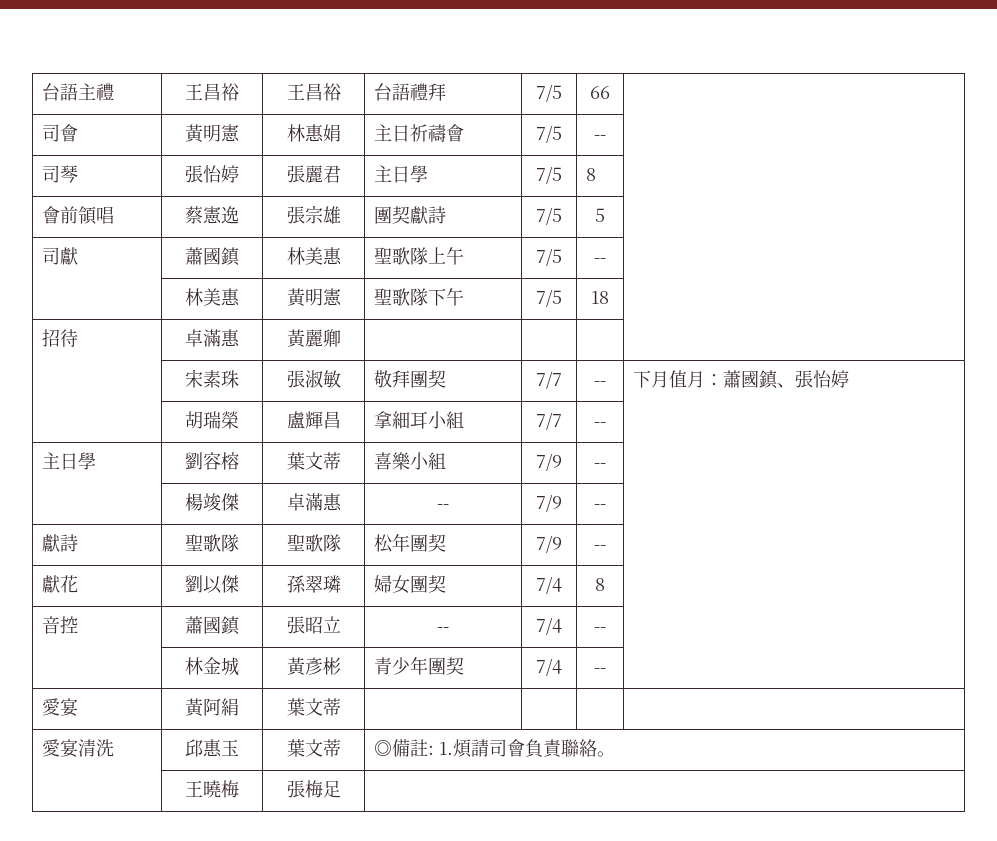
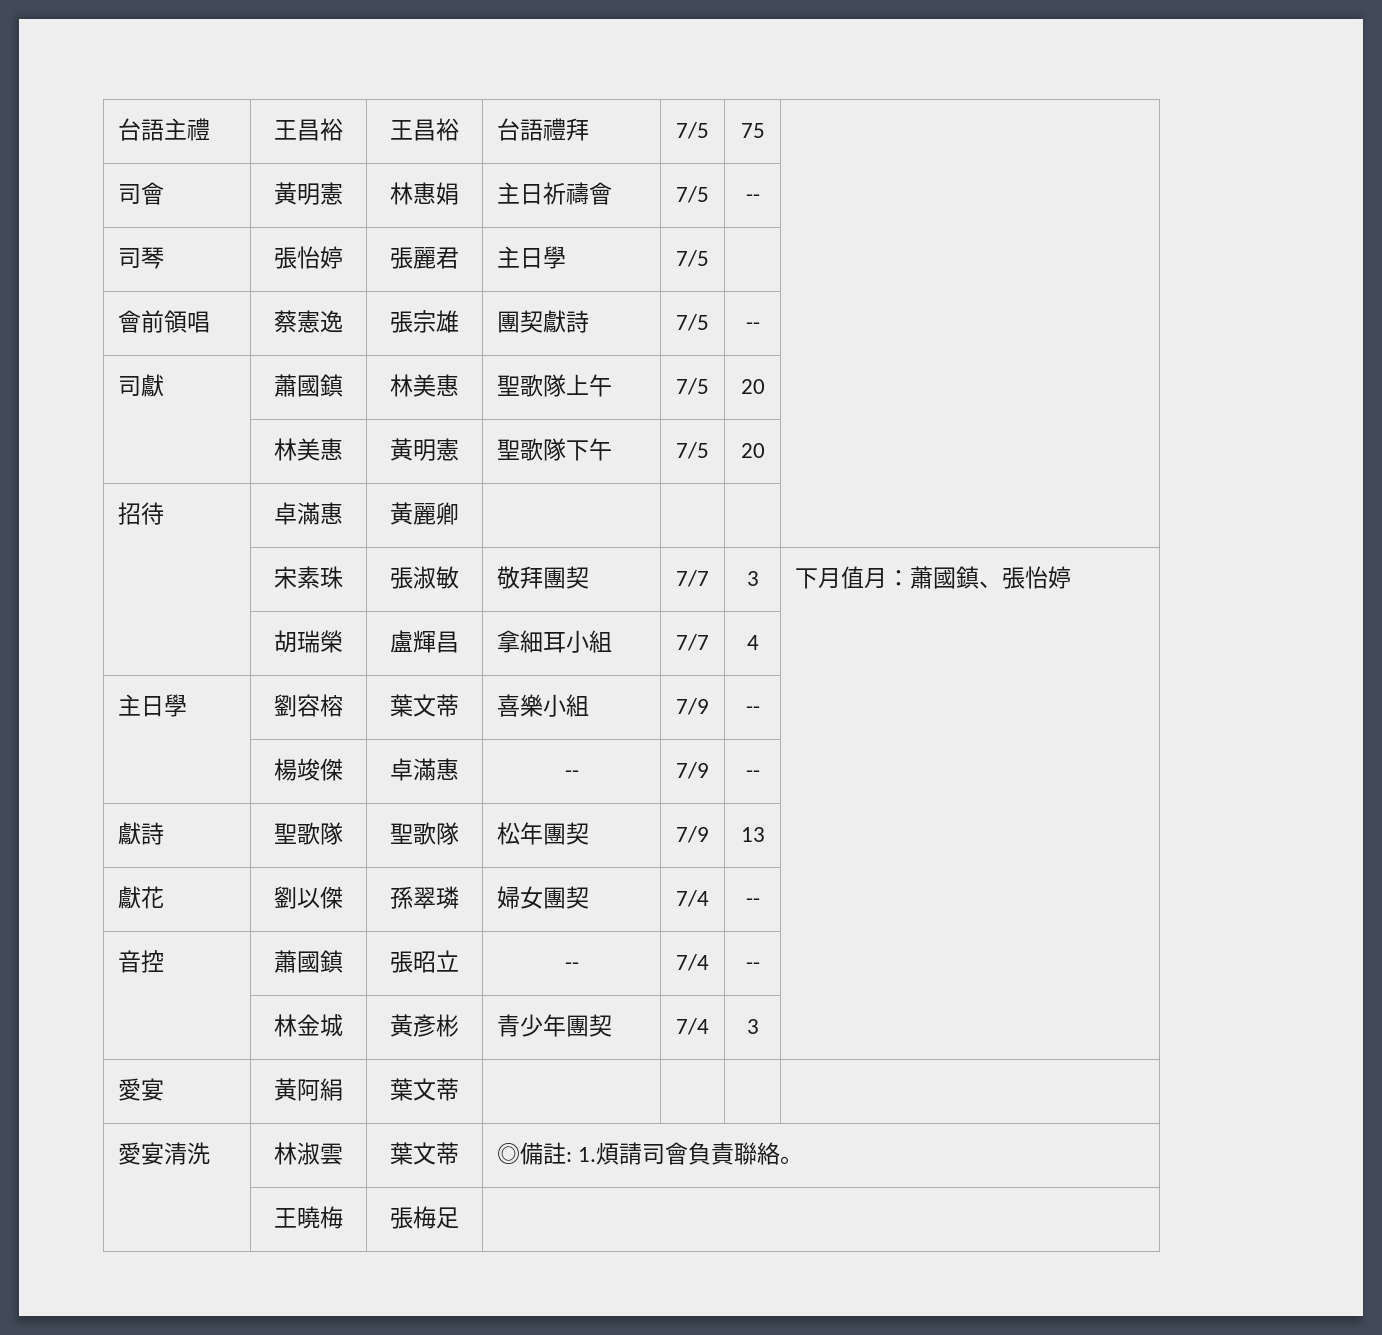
[590,86,610,99] 66 -> [740,123,765,138] 75
[585,168,596,181] 8 -> (709, 258) none
[595,208,605,222] 5 -> [745,322,760,330] --
[594,258,606,263] -- -> [740,379,765,394] 20
[591,291,609,304] 18 -> [740,443,765,458] 20
[594,381,606,386] -- -> [746,571,759,586] 3
[594,422,606,427] -- -> [746,635,759,650] 4
[594,545,606,550] -- -> [740,827,765,842] 13
[595,578,605,591] 8 -> [745,898,760,906] --
[594,668,606,673] -- -> [746,1019,759,1034] 3
[185,739,239,757] 邱惠玉 -> [274,1142,343,1165] 林淑雲

